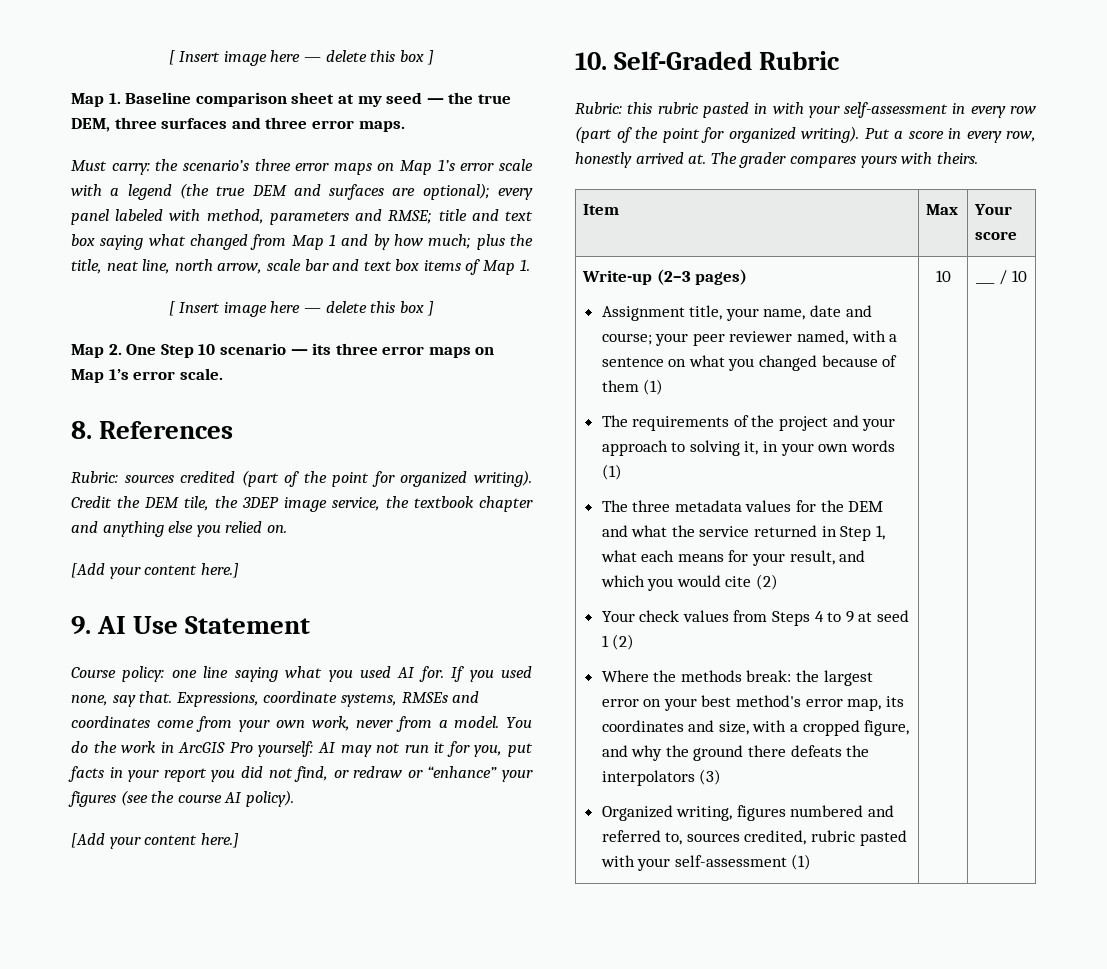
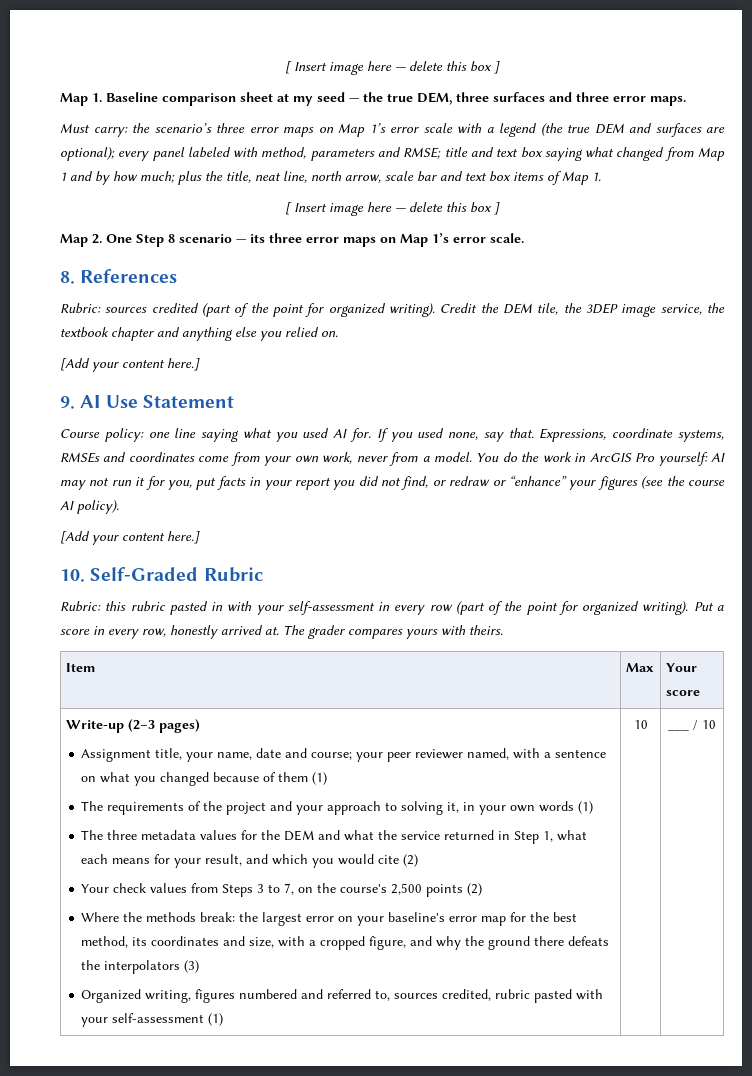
[198,344,216,355] 10 -> [168,234,175,243] 8
[814,610,909,623] [601,635,609,647] 4 to 9 at seed 1 -> [257,883,464,897] 3 to 7, on the course's 2,500 points
[701,695,882,711] best method's error map, -> [388,912,578,926] [81,936,129,948] baseline's error map for the best method,

